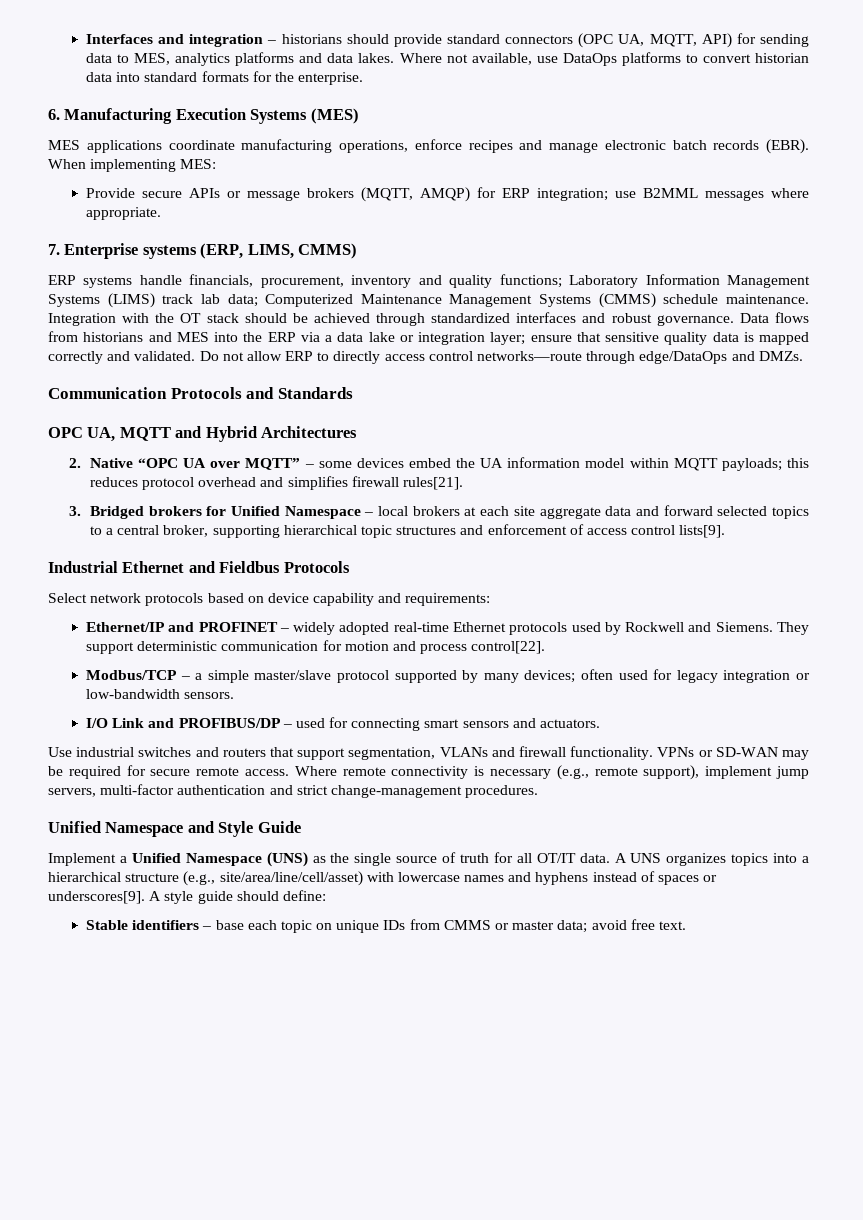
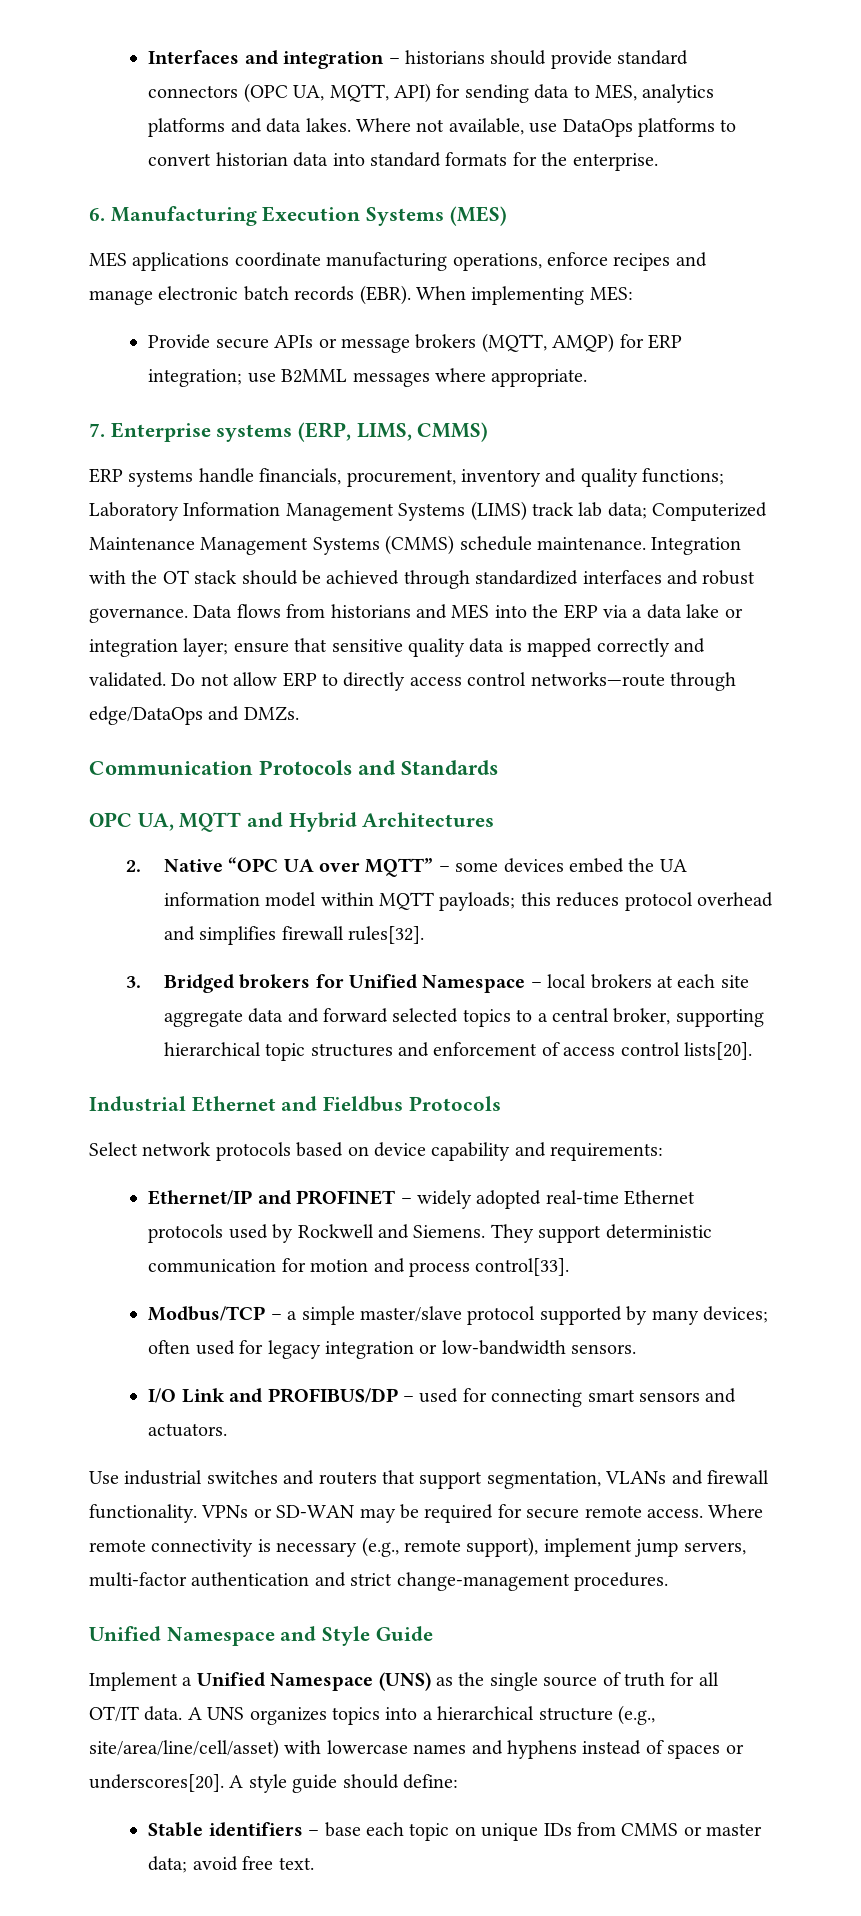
[403,477,464,490] rules[21]. -> [347,926,424,944] rules[32].
[679,525,726,538] lists[9]. -> [683,1042,752,1060] lists[20].
[471,641,546,654] control[22]. -> [475,1258,570,1276] control[33].
[48,891,145,904] underscores[9]. -> [89,1774,224,1792] underscores[20].

